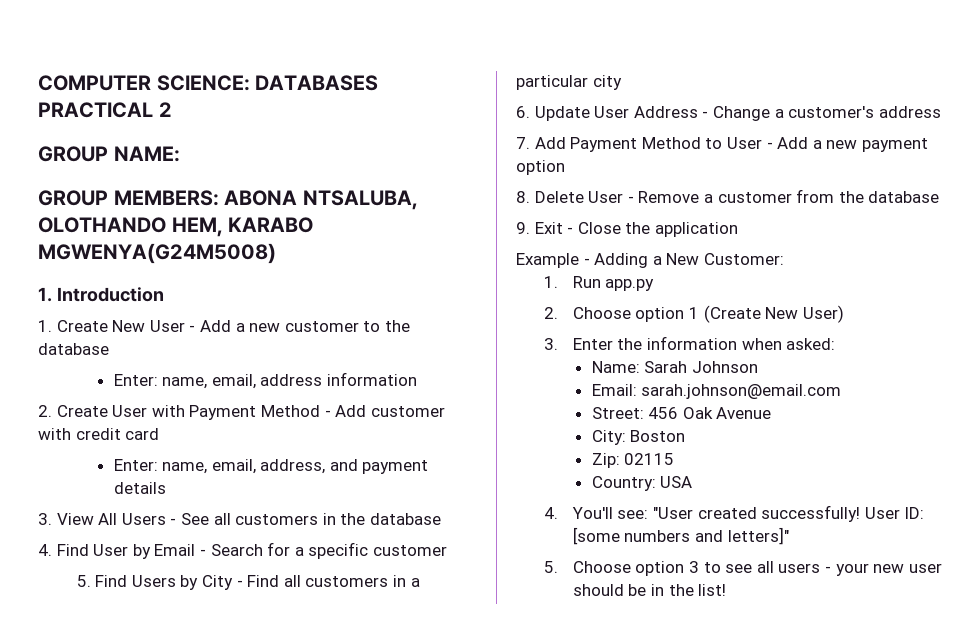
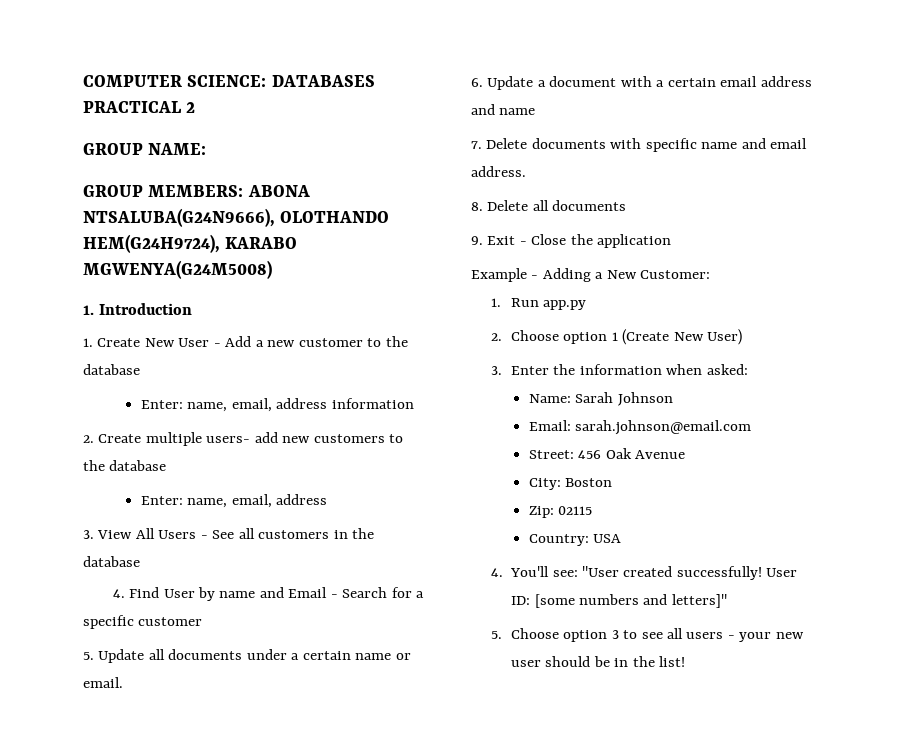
[302,190,418,210] [38,217,223,237] NTSALUBA, OLOTHANDO HEM, -> [83,208,390,227] [83,234,220,253] NTSALUBA(G24N9666), OLOTHANDO HEM(G24H9724),
[112,405,445,420] [38,428,160,440] [113,459,429,474] [113,482,166,494] User with Payment Method - Add customer with credit card // Enter: name, email, address, and payment details -> [145,432,404,446] [83,460,167,471] [140,494,328,508] multiple users- add new customers to the database // Enter: name, email, address
(151, 551) none -> [219,587,284,598] name and
[95,575,420,590] [516,75,622,90] [516,106,941,121] Find Users by City - Find all customers in a particular city // 6. Update User Address - Change a customer's address -> [98,649,411,663] [83,677,123,688] [471,76,812,90] [471,104,536,115] Update all documents under a certain name or email. // 6. Update a document with a certain email address and name
[534,137,928,152] [516,160,565,175] [516,189,940,203] Add Payment Method to User - Add a new payment option // 8. Delete User - Remove a customer from the database -> [486,138,808,152] [471,166,526,177] [471,200,627,211] Delete documents with specific name and email address. // 8. Delete all documents

